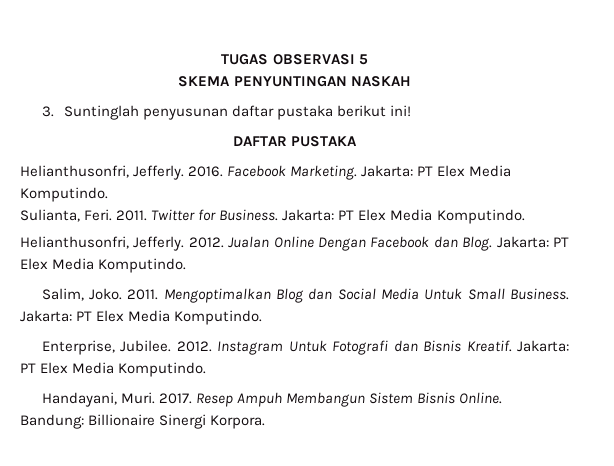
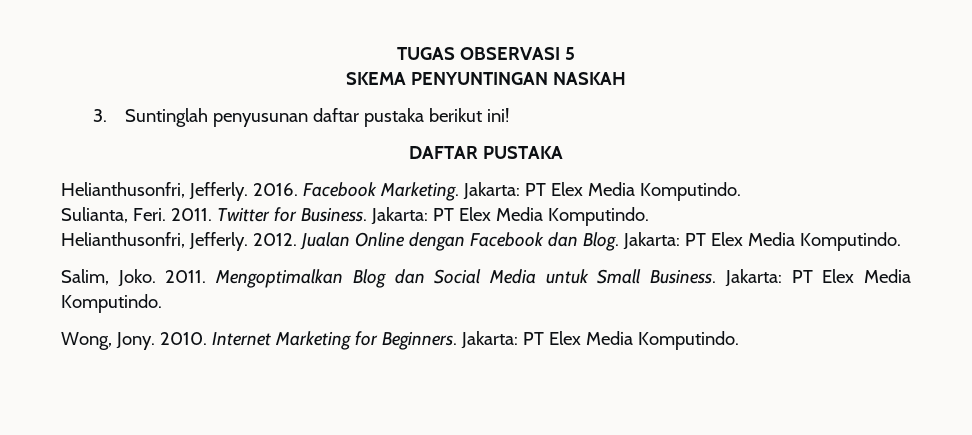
[318,237,366,251] Dengan -> [408,232,465,251] dengan
[424,288,463,300] Untuk -> [545,269,589,284] untuk
[41,340,569,355] [20,362,207,377] [41,392,503,407] [20,414,266,429] Enterprise, Jubilee. 2012. Instagram Untuk Fotografi dan Bisnis Kreatif. Jakarta: PT Elex Media Komputindo. // Handayani, Muri. 2017. Resep Ampuh Membangun Sistem Bisnis Online. Bandung: Billionaire Sinergi Korpora. -> [61,331,739,350] Wong, Jony. 2010. Internet Marketing for Beginners. Jakarta: PT Elex Media Komputindo.

